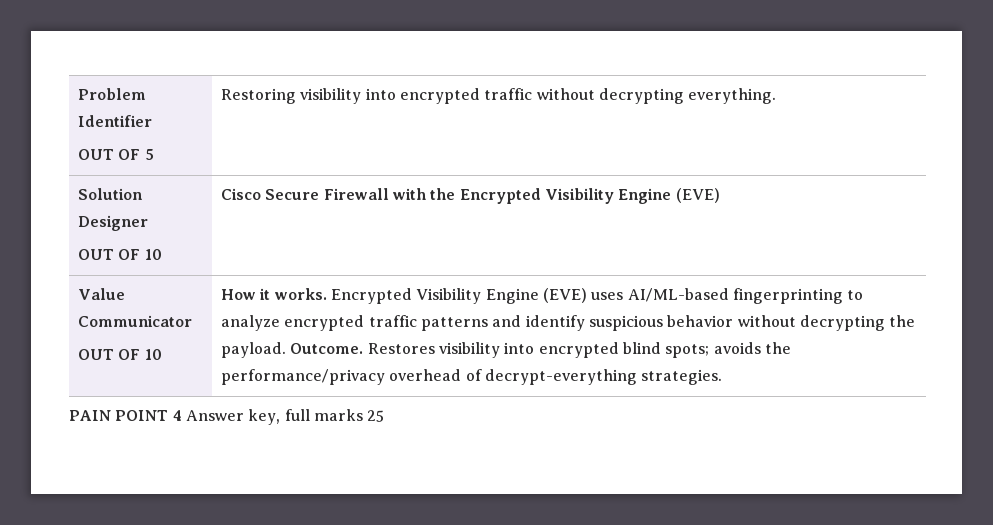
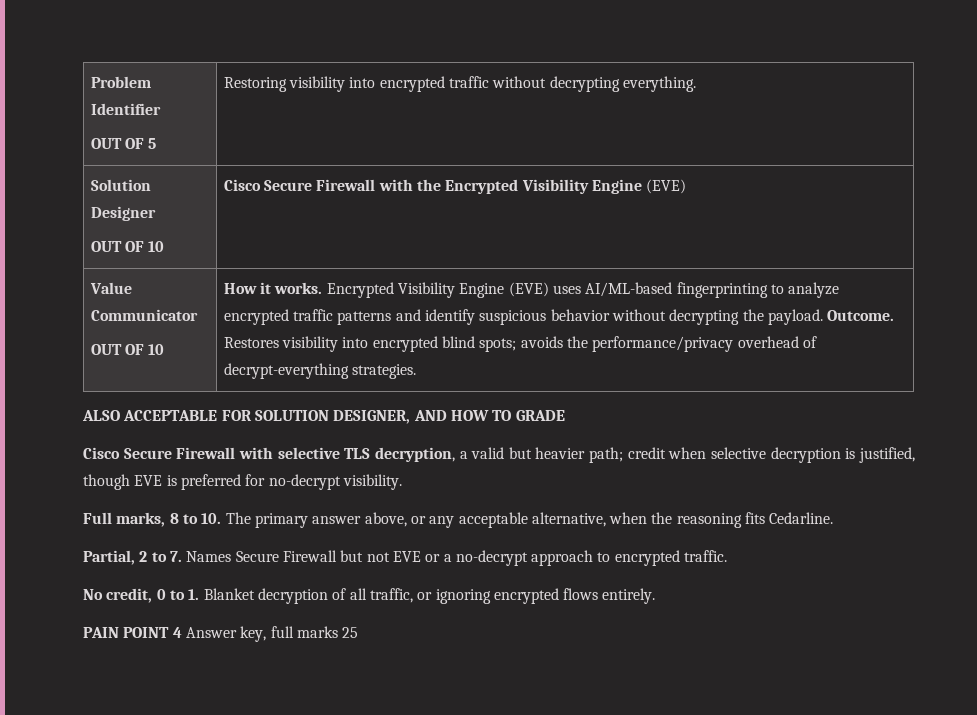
(723, 377) none -> [82,410,565,424] [83,447,915,463] [83,474,402,490] [83,512,834,528] [83,550,728,566] [83,588,656,604] // ALSO ACCEPTABLE FOR SOLUTION DESIGNER, AND HOW TO GRADE // Cisco Secure Firewall with selective TLS decryption, a valid but heavier path; credit when selective decryption is justified, though EVE is preferred for no-decrypt visibility. // Full marks, 8 to 10. The primary answer above, or any acceptable alternative, when the reasoning fits Cedarline. // Partial, 2 to 7. Names Secure Firewall but not EVE or a no-decrypt approach to encrypted traffic. // No credit, 0 to 1. Blanket decryption of all traffic, or ignoring encrypted flows entirely.

